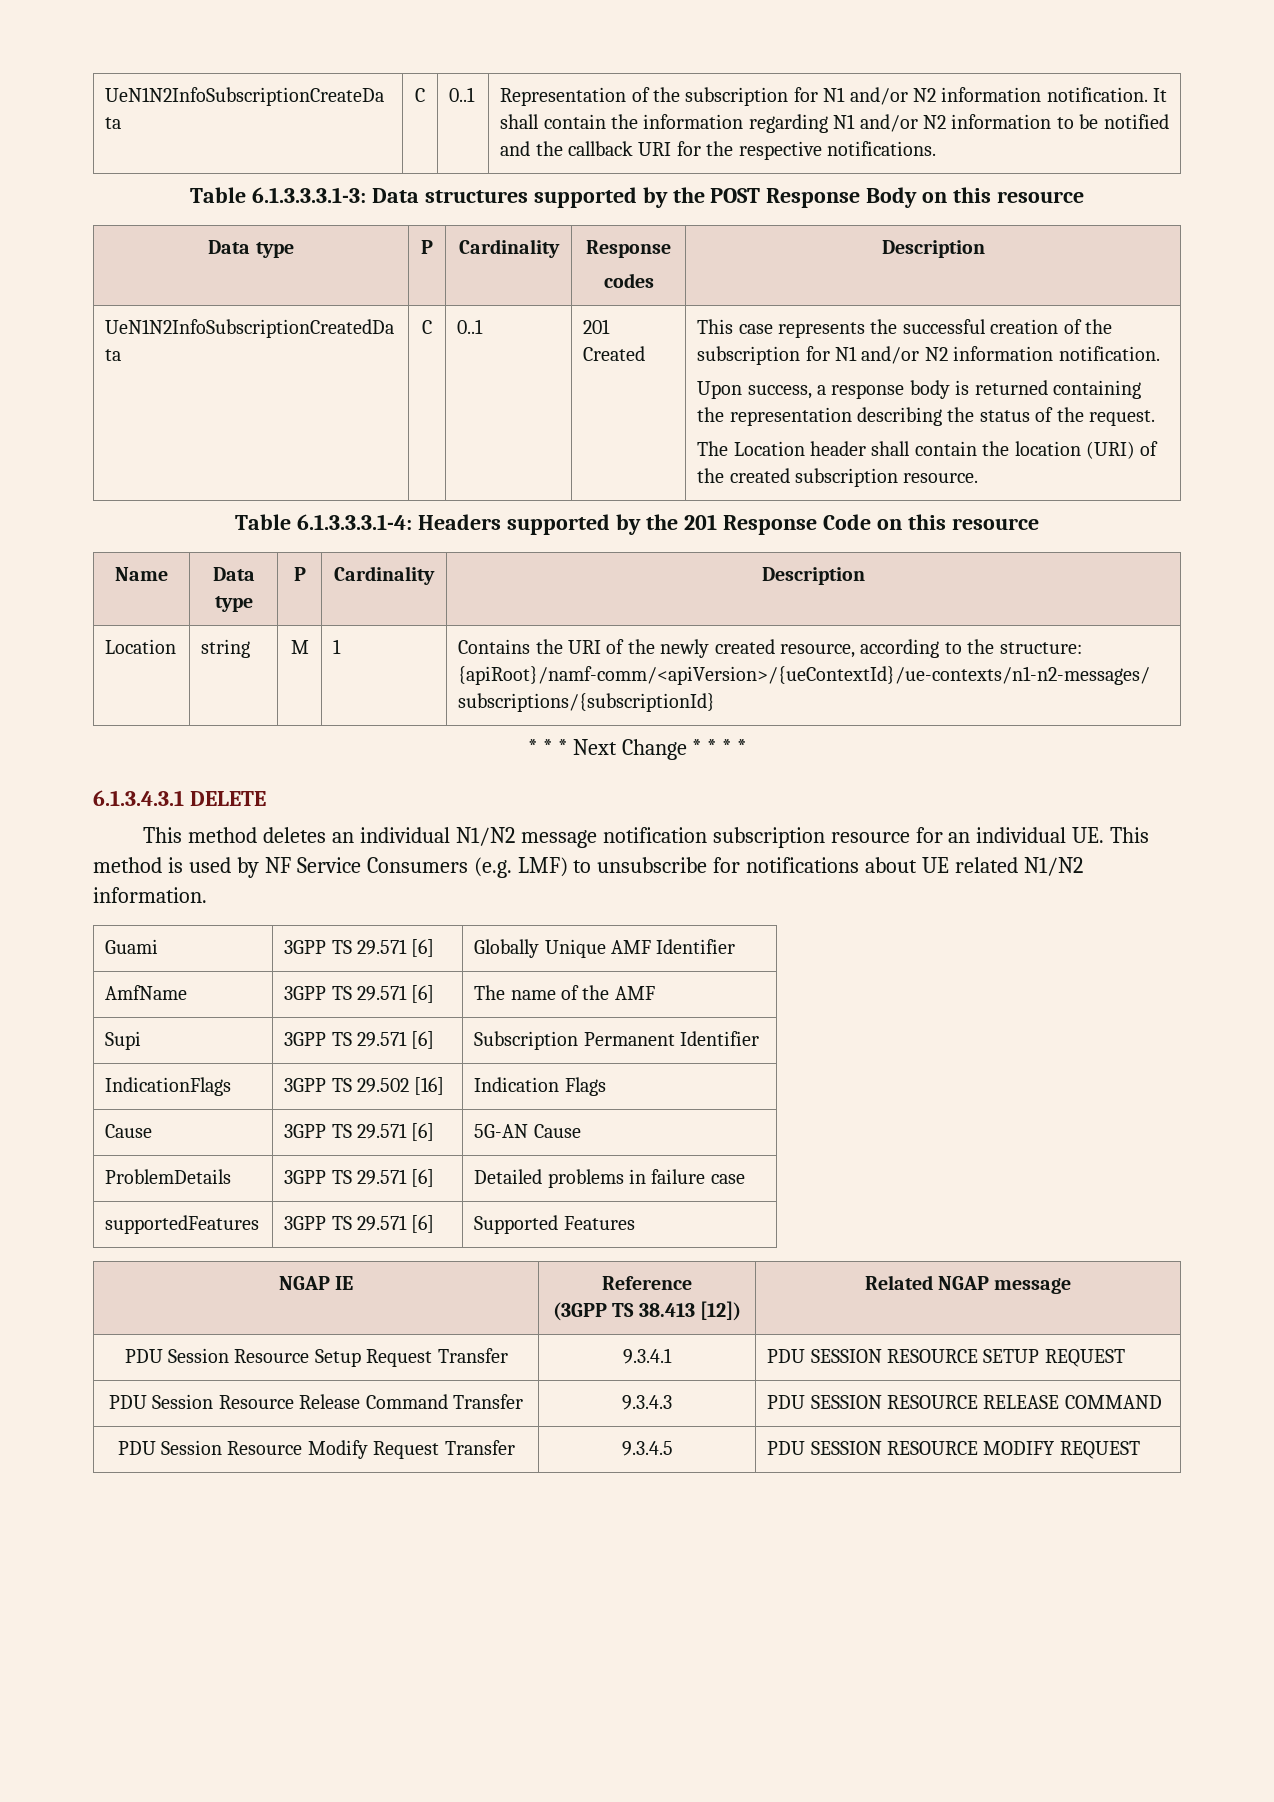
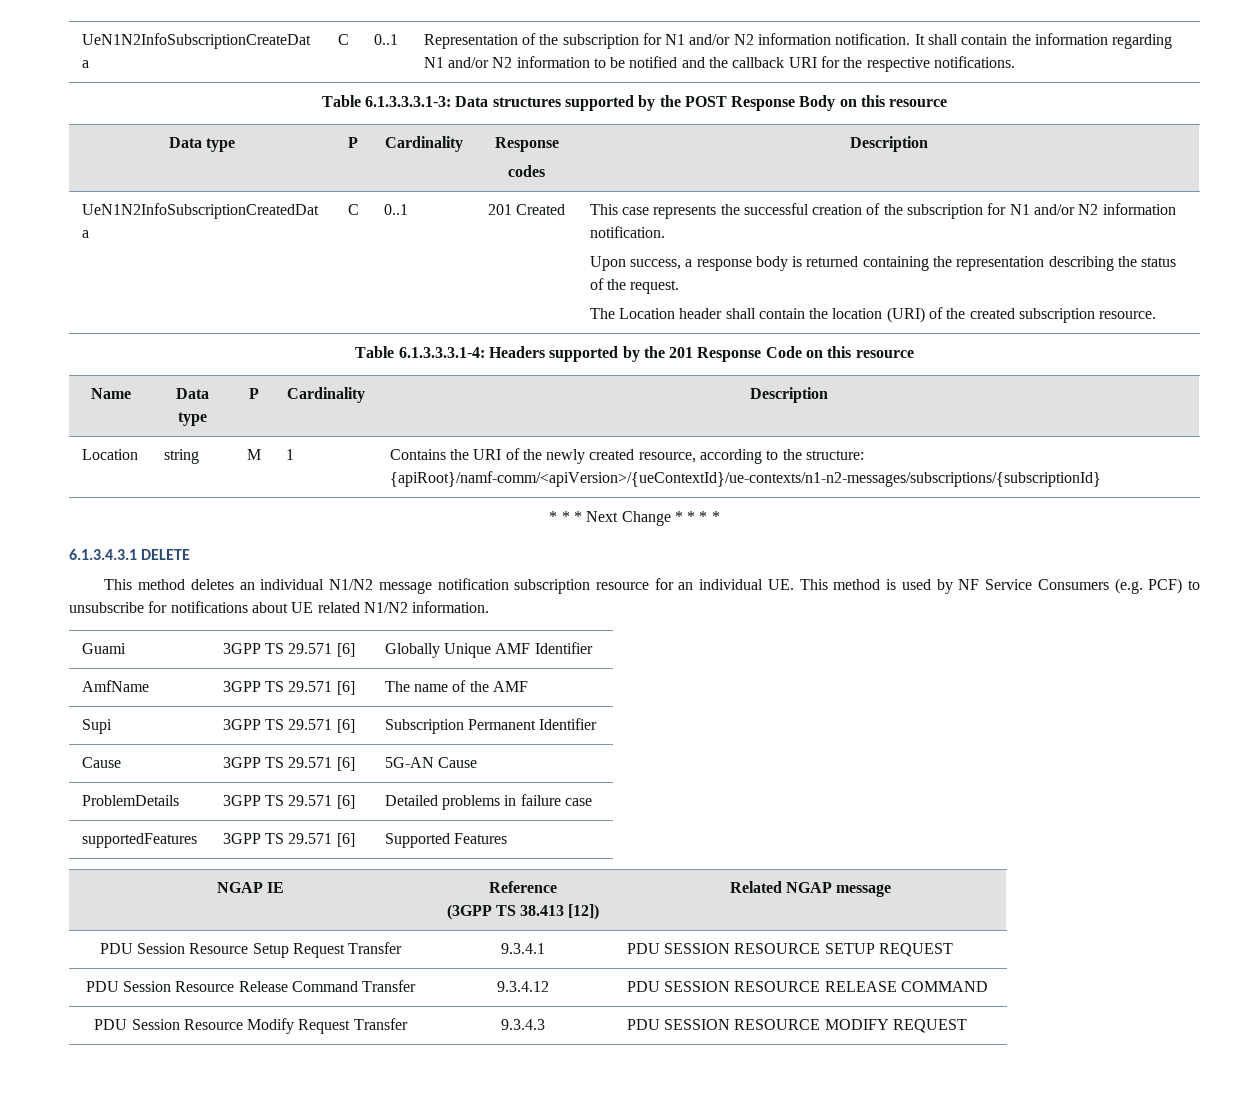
[517,857,568,877] LMF) -> [1148,578,1183,594] PCF)
[105,1077,232,1096] [284,1077,445,1095] [474,1077,606,1096] // IndicationFlags | 3GPP TS 29.502 [16] | Indication Flags -> (598, 724) none
[621,1395,672,1410] 9.3.4.3 -> [497,981,549,992] 9.3.4.12
[621,1441,673,1456] 9.3.4.5 -> [501,1019,545,1030] 9.3.4.3

